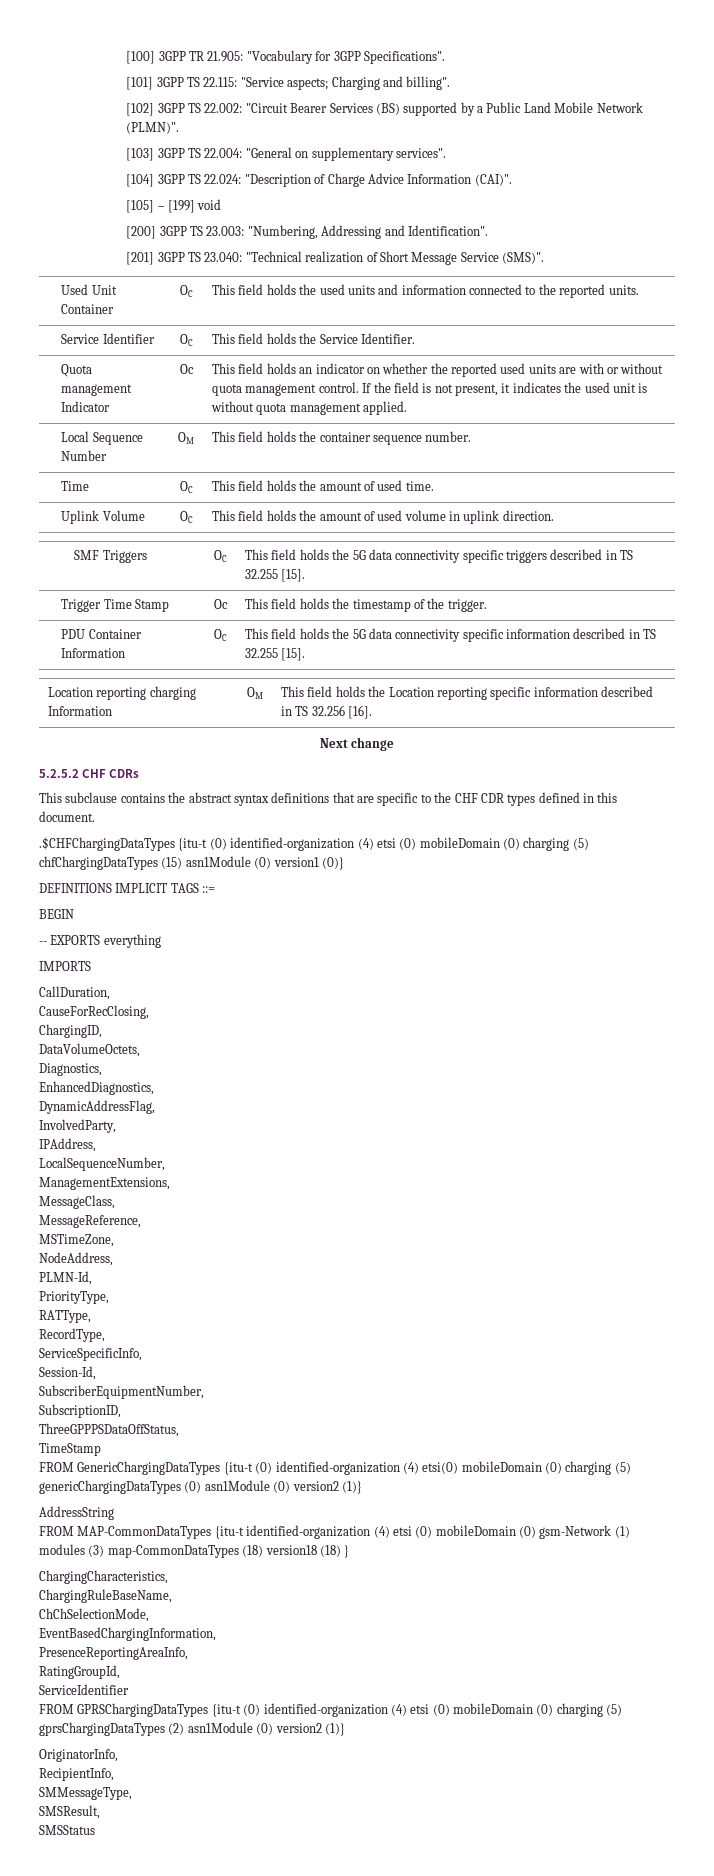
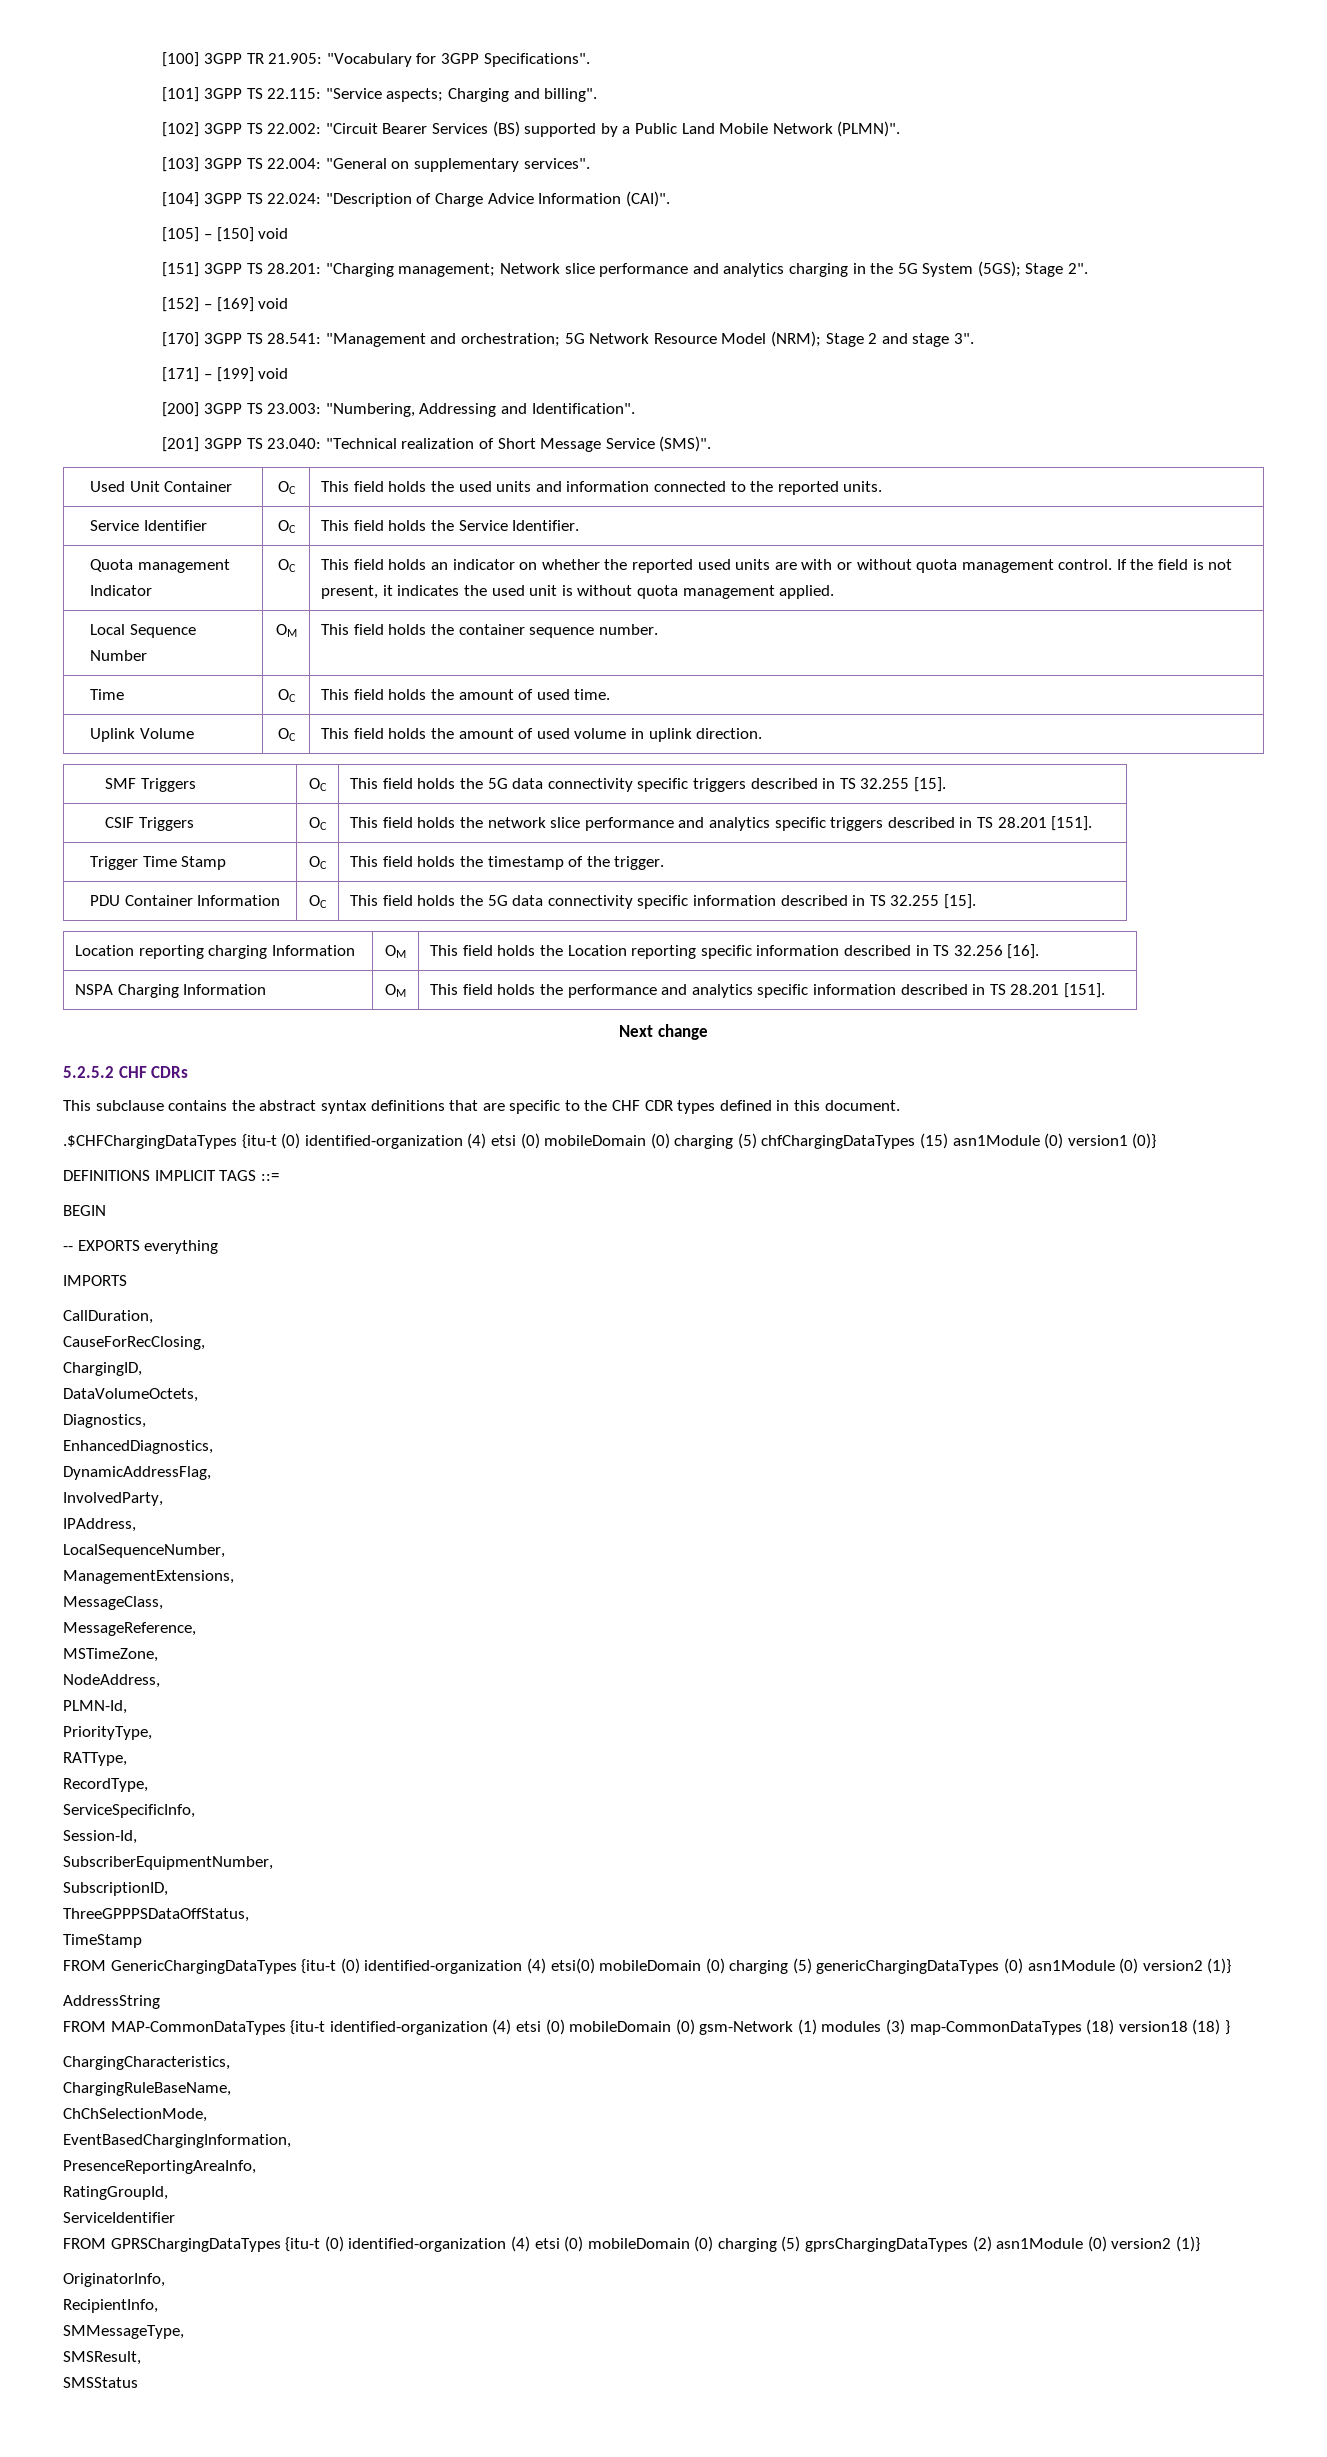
(165, 208) none -> [216,227,289,242] [162,261,1089,277] [162,297,289,312] [162,331,974,347] [162,367,213,382] [150] void // [151] 3GPP TS 28.201: "Charging management; Network slice performance and analytics charging in the 5G System (5GS); Stage 2". // [152] – [169] void // [170] 3GPP TS 28.541: "Management and orchestration; 5G Network Resource Model (NRM); Stage 2 and stage 3". // [171] –
[179,364,194,374] Oc -> [277,559,296,572] OC
(306, 575) none -> [105,817,194,831] [309,817,327,830] [350,816,1093,831] // CSIF Triggers | OC | This field holds the network slice performance and analytics specific triggers described in TS 28.201 [151].
[214,599,228,609] Oc -> [309,856,327,869] OC
(373, 712) none -> [75,984,267,998] [385,984,406,997] [430,983,1105,998] // NSPA Charging Information | OM | This field holds the performance and analytics specific information described in TS 28.201 [151].

